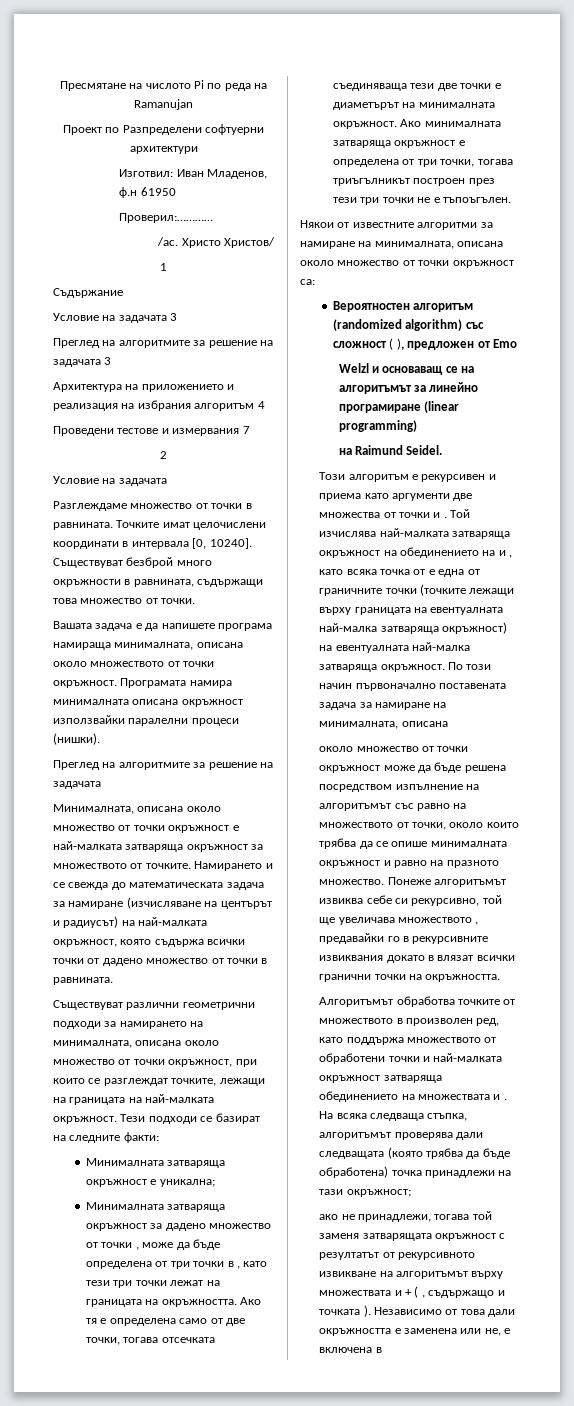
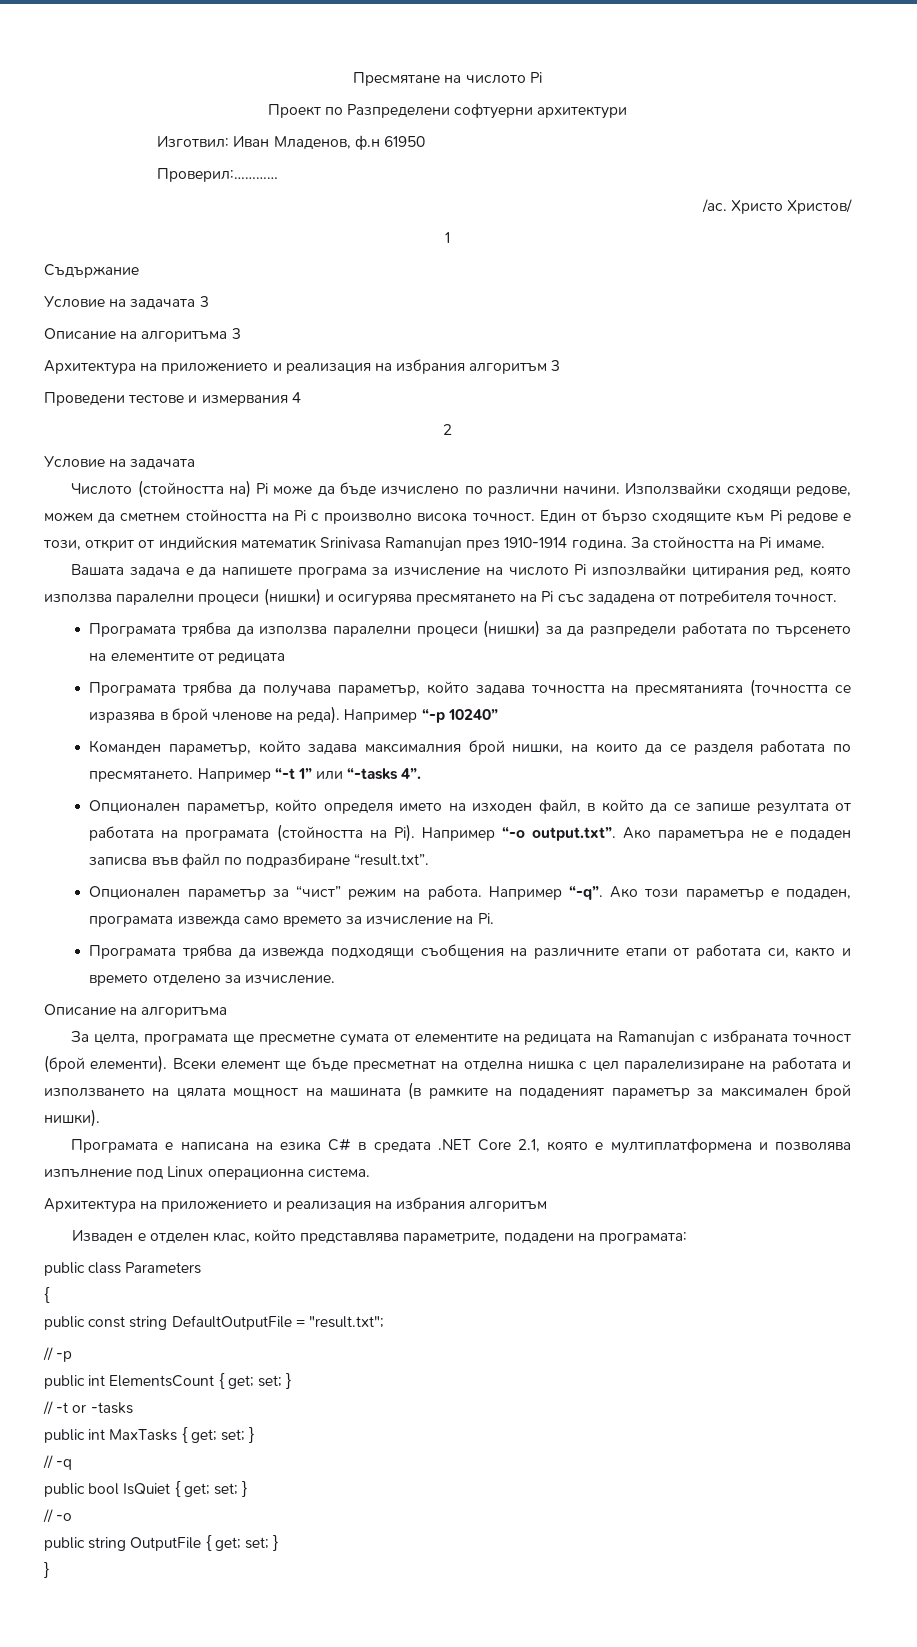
[207,83,268,91] [134,99,193,110] по реда на Ramanujan -> (542, 77) none
[53,338,273,348] [53,359,101,367] Преглед на алгоритмите за решение на задачата -> [44,328,228,342] Описание на алгоритъма
[257,401,265,409] 4 -> [551,360,561,371] 3
[242,426,250,434] 7 -> [291,392,301,403] 4
[53,501,252,511] [53,520,267,530] [53,538,252,549] [53,557,212,568] [53,579,264,587] [53,598,196,604] Разглеждаме множество от точки в равнината. Точките имат целочислени координати в интервала [0, 10240]. Съществуват безброй много окръжности в равнината, съдържащи това множество от точки. -> [71,480,852,498] [44,509,851,524] [43,536,825,552] Числото (стойността на) Pi може да бъде изчислено по различни начини. Използвайки сходящи редове, можем да сметнем стойността на Pi с произволно висока точност. Един от бързо сходящите към Pi редове е този, открит от индийския математик Srinivasa Ramanujan през 1910-1914 година. За стойността на Pi имаме.
[53,642,243,650] [53,661,215,667] [53,678,232,688] [53,699,243,707] [53,715,239,726] [53,733,100,745] [53,760,273,770] [53,781,101,789] [53,804,221,814] [53,825,239,833] [53,841,264,852] [53,861,273,871] [53,882,264,890] [53,897,272,909] [53,916,208,928] [53,939,246,947] [53,958,268,966] [53,977,113,985] [53,1000,255,1010] [53,1021,204,1029] [53,1040,219,1048] [53,1059,257,1067] [53,1078,265,1086] [53,1094,215,1105] [53,1113,260,1124] [53,1132,159,1143] [86,1158,226,1168] [86,1179,215,1187] [86,1202,226,1212] [86,1223,272,1231] [86,1239,220,1250] [86,1261,268,1269] [86,1280,220,1288] [86,1297,262,1307] [86,1318,245,1326] [86,1337,215,1345] [333,83,501,91] [333,102,495,110] [333,119,501,129] [333,140,465,148] [333,159,513,167] [333,178,495,186] [333,197,511,205] [300,220,493,230] [300,241,504,249] [300,260,514,268] [300,279,315,285] [333,301,474,312] [333,319,484,331] [333,338,517,350] [338,363,475,375] [338,382,479,394] [338,401,459,413] [338,420,417,432] [338,445,443,455] [319,472,496,482] [319,493,473,501] [319,509,471,518] [319,528,511,539] [319,547,513,558] [319,569,480,577] [319,584,515,596] [319,607,504,615] [319,622,508,634] [319,642,471,653] [319,662,492,672] [319,683,507,691] [319,702,447,710] [319,721,448,729] [319,746,469,752] [319,762,506,773] [319,784,480,792] [319,803,467,811] [319,822,519,830] [319,838,507,849] [319,860,499,868] [319,877,507,887] [319,895,502,906] [319,917,479,925] [319,933,489,944] [319,955,515,963] [319,974,501,982] [319,996,516,1007] [319,1018,500,1026] [319,1037,497,1045] [319,1053,503,1064] [319,1075,442,1083] [319,1091,507,1102] [319,1111,468,1121] [319,1132,484,1140] [319,1147,510,1159] [319,1166,512,1178] [319,1189,411,1197] [319,1211,492,1222] [319,1233,506,1241] [319,1252,476,1260] [319,1271,504,1279] [319,1286,505,1298] [319,1305,516,1317] [319,1328,511,1336] [319,1347,382,1353] намираща минималната, описана около множеството от точки окръжност. Програмата намира минималната описана окръжност използвайки паралелни процеси (нишки). // Преглед на алгоритмите за решение на задачата // Минималната, описана около множество от точки окръжност е най-малката затваряща окръжност за множеството от точките. Намирането и се свежда до математическата задача за намиране (изчисляване на центърът и радиусът) на най-малката окръжност, която съдържа всички точки от дадено множество от точки в равнината. // Съществуват различни геометрични подходи за намирането на минималната, описана около множество от точки окръжност, при които се разглеждат точките, лежащи на границата на най-малката окръжност. Тези подходи се базират на следните факти: // Минималната затваряща окръжност е уникална; // Минималната затваряща окръжност за дадено множество от точки , може да бъде определена от три точки в , като тези три точки лежат на границата на окръжността. Ако тя е определена само от две точки, тогава отсечката съединяваща тези две точки е диаметърът на минималната окръжност. Ако минималната затваряща окръжност е определена от три точки, тогава триъгълникът построен през тези три точки не е тъпоъгълен. // Някои от известните алгоритми за намиране на минималната, описана около множество от точки окръжност са: // Вероятностен алгоритъм (randomized algorithm) със сложност ( ), предложен от Emo // Welzl и основаващ се на алгоритъмът за линейно програмиране (linear programming) // на Raimund Seidel. // Този алгоритъм е рекурсивен и приема като аргументи две множества от точки и . Той изчислява най-малката затваряща окръжност на обединението на и , като всяка точка от е една от граничните точки (точките лежащи върху границата на евентуалната най-малка затваряща окръжност) на евентуалната най-малка затваряща окръжност. По този начин първоначално поставената задача за намиране на минималната, описана // около множество от точки окръжност може да бъде решена посредством изпълнение на алгоритъмът със равно на множеството от точки, около които трябва да се опише минималната окръжност и равно на празното множество. Понеже алгоритъмът извиква себе си рекурсивно, той ще увеличава множеството , предавайки го в рекурсивните извиквания докато в влязат всички гранични точки на окръжността. // Алгоритъмът обработва точките от множеството в произволен ред, като поддържа множеството от обработени точки и най-малката окръжност затваряща обединението на множествата и . На всяка следваща стъпка, алгоритъмът проверява дали следващата (която трябва да бъде обработена) точка принадлежи на тази окръжност; // ако не принадлежи, тогава той заменя затварящата окръжност с резултатът от рекурсивното извикване на алгоритъмът върху множествата и + ( , съдържащо и точката ). Независимо от това дали окръжността е заменена или не, е включена в -> [372,563,852,578] [44,588,838,606] [89,620,851,638] [89,653,285,664] [89,679,852,697] [89,706,498,724] [89,740,851,755] [89,767,422,782] [89,799,851,815] [89,824,851,842] [89,853,430,868] [89,885,852,900] [89,913,494,927] [89,944,851,959] [89,975,335,986] [44,1004,228,1018] [71,1030,851,1046] [44,1055,852,1073] [44,1082,851,1100] [44,1109,100,1127] [71,1138,852,1154] [44,1166,370,1180] [44,1197,548,1213] [72,1229,687,1244] [44,1262,202,1276] [44,1287,50,1303] [44,1315,384,1330] [43,1347,73,1362] [44,1373,292,1389] [43,1401,133,1415] [44,1427,255,1443] [43,1455,73,1470] [44,1481,248,1497] [43,1509,73,1523] [44,1535,279,1551] [44,1562,49,1578] за изчисление на числото Pi изпозлвайки цитирания ред, която използва паралелни процеси (нишки) и осигурява пресмятането на Pi със зададена от потребителя точност. // Програмата трябва да използва паралелни процеси (нишки) за да разпредели работата по търсенето на елементите от редицата // Програмата трябва да получава параметър, който задава точността на пресмятанията (точността се изразява в брой членове на реда). Например “-p 10240” // Команден параметър, който задава максималния брой нишки, на които да се разделя работата по пресмятането. Например “-t 1” или “-tasks 4”. // Опционален параметър, който определя името на изходен файл, в който да се запише резултата от работата на програмата (стойността на Pi). Например “-o output.txt”. Ако параметъра не е подаден записва във файл по подразбиране “result.txt”. // Опционален параметър за “чист” режим на работа. Например “-q”. Ако този параметър е подаден, програмата извежда само времето за изчисление на Pi. // Програмата трябва да извежда подходящи съобщения на различните етапи от работата си, както и времето отделено за изчисление. // Описание на алгоритъма // За целта, програмата ще пресметне сумата от елементите на редицата на Ramanujan с избраната точност (брой елементи). Всеки елемент ще бъде пресметнат на отделна нишка с цел паралелизиране на работата и използването на цялата мощност на машината (в рамките на подаденият параметър за максимален брой нишки). // Програмата е написана на езика C# в средата .NET Core 2.1, която е мултиплатформена и позволява изпълнение под Linux операционна система. // Архитектура на приложението и реализация на избрания алгоритъм // Изваден е отделен клас, който представлява параметрите, подадени на програмата: // public class Parameters // { // public const string DefaultOutputFile = "result.txt"; // // -p // public int ElementsCount { get; set; } // // -t or -tasks // public int MaxTasks { get; set; } // // -q // public bool IsQuiet { get; set; } // // -o // public string OutputFile { get; set; } // }

